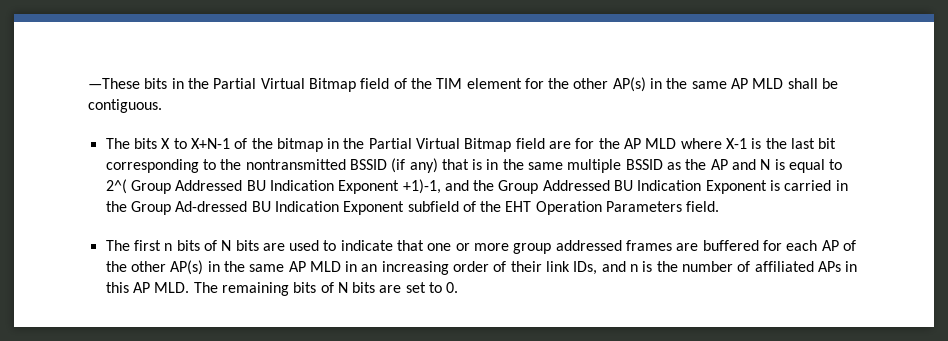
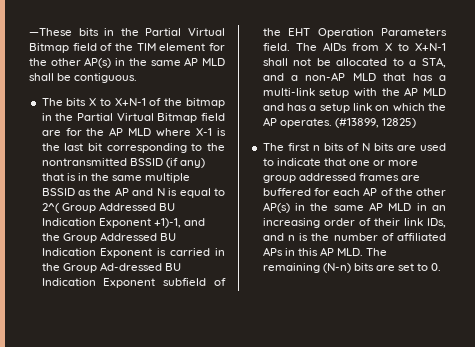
(720, 206) none -> [295,42,446,51] [262,57,446,68] [262,72,446,81] [262,87,446,98] [262,103,446,113] [262,117,416,128] The AIDs from X to X+N-1 shall not be allocated to a STA, and a non-AP MLD that has a multi-link setup with the AP MLD and has a setup link on which the AP operates. (#13899, 12825)
[293,282,348,293] bits of N -> [322,263,351,273] (N-n)

